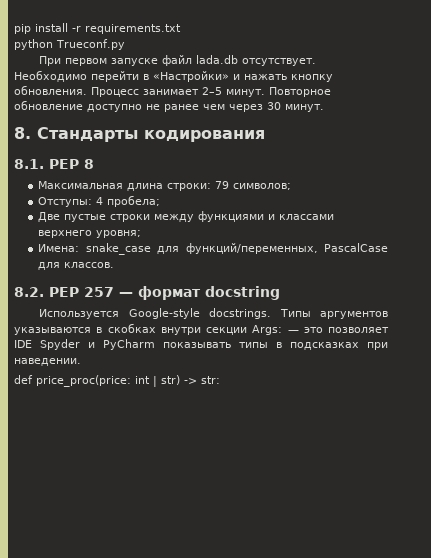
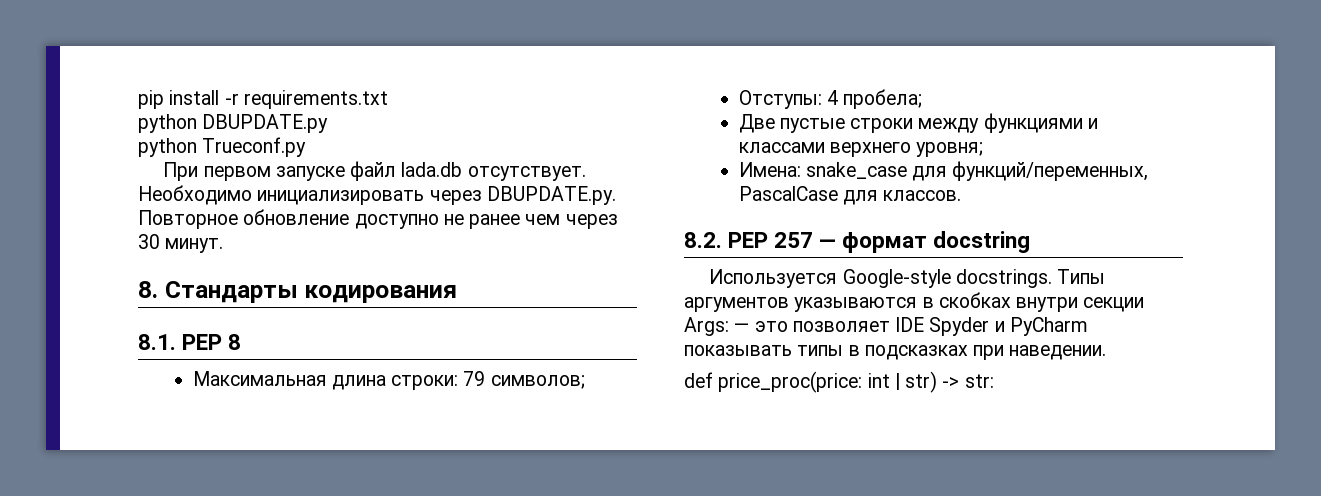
(181, 29) none -> [138,114,329,133] // python DBUPDATE.py
[91,71,333,82] [14,85,265,97] перейти в «Настройки» и нажать кнопку обновления. Процесс занимает 2–5 минут. -> [257,186,616,205] инициализировать через DBUPDATE.py.

